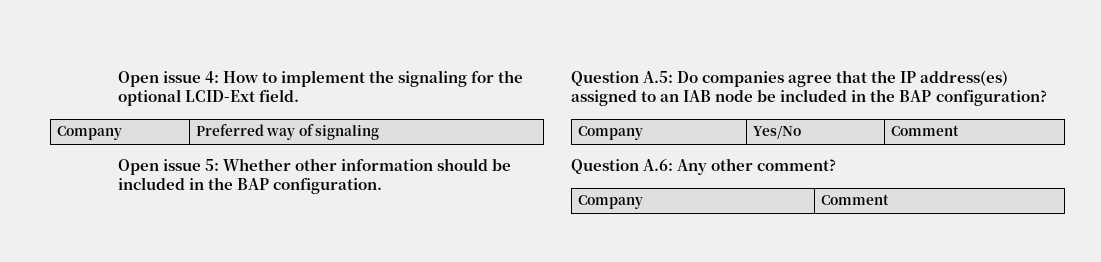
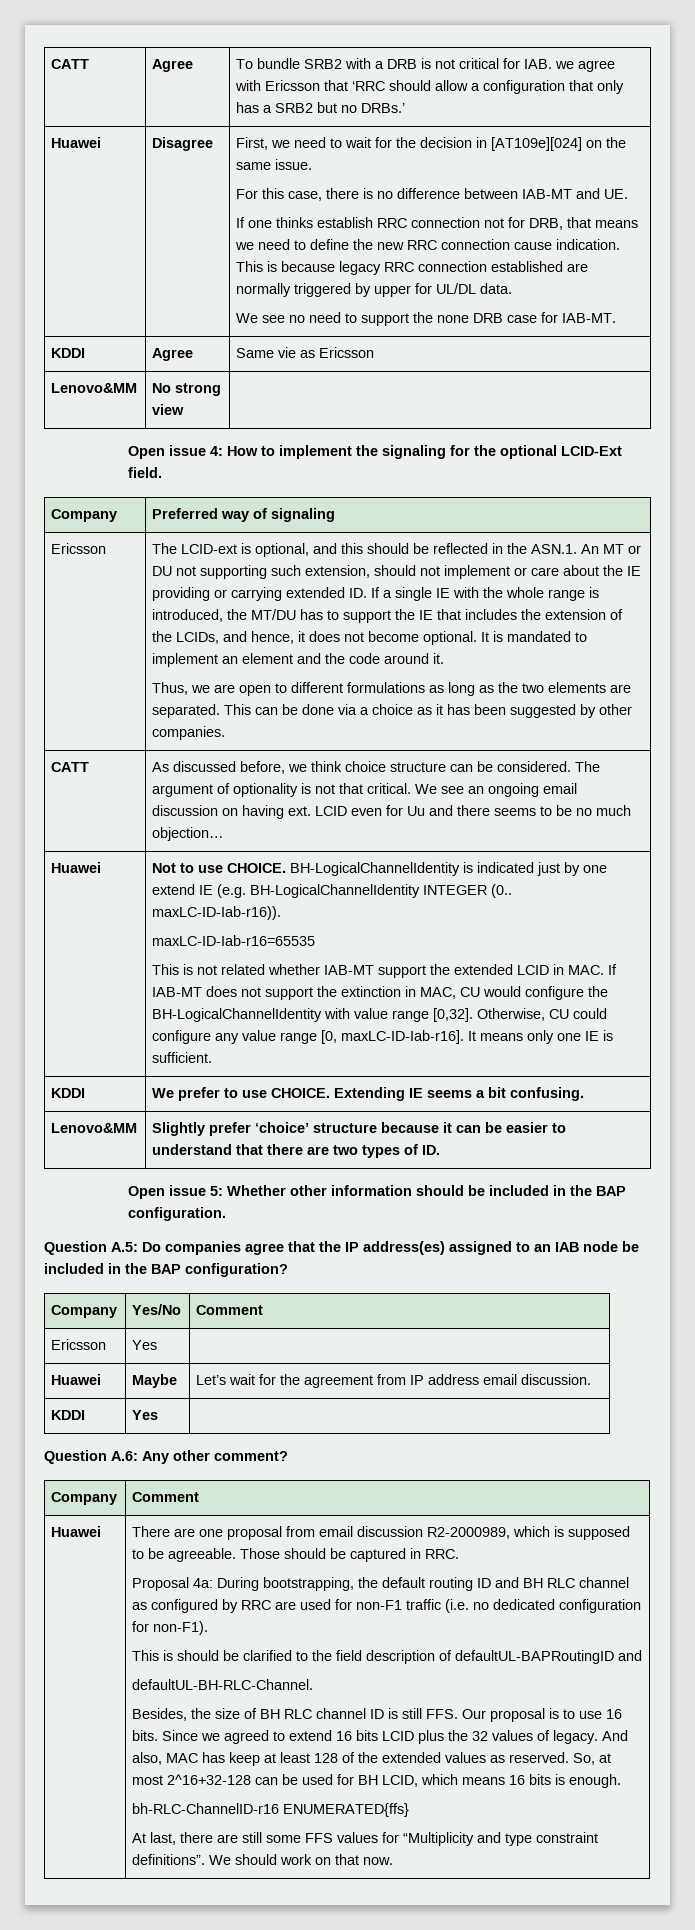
(117, 79) none -> [51,59,90,69] [152,59,194,72] [236,58,616,72] [235,80,625,94] [236,102,406,113] [51,137,102,148] [152,137,214,151] [236,137,627,151] [236,159,313,170] [236,188,629,201] [236,217,639,230] [235,239,621,250] [236,261,589,275] [236,283,513,297] [236,312,617,326] [51,348,86,358] [152,348,194,361] [236,347,375,358] [51,383,138,393] [152,383,222,396] [152,404,185,415] CATT | Agree | To bundle SRB2 with a DRB is not critical for IAB. we agree with Ericsson that ‘RRC should allow a configuration that only has a SRB2 but no DRBs.’ // Huawei | Disagree | First, we need to wait for the decision in [AT109e][024] on the same issue. // For this case, there is no difference between IAB-MT and UE. // If one thinks establish RRC connection not for DRB, that means we need to define the new RRC connection cause indication. This is because legacy RRC connection established are normally triggered by upper for UL/DL data. // We see no need to support the none DRB case for IAB-MT. // KDDI | Agree | Same vie as Ericsson // Lenovo&MM | No strong view | //
(380, 132) none -> [51,543,107,554] [152,543,642,557] [152,565,642,579] [152,587,600,601] [152,609,624,623] [152,631,588,645] [152,653,445,667] [152,682,632,696] [152,704,633,718] [152,726,226,740] [51,762,90,772] [152,761,601,774] [152,783,578,797] [152,805,632,819] [152,827,225,841] [51,862,102,873] [152,862,608,876] [152,884,513,898] [152,906,282,920] [152,935,316,946] [152,964,618,978] [152,986,609,1000] [152,1008,608,1022] [152,1030,614,1044] [152,1052,213,1063] [51,1088,86,1098] [152,1087,585,1101] [51,1123,138,1133] [152,1122,567,1136] [152,1144,441,1158] // Ericsson | The LCID-ext is optional, and this should be reflected in the ASN.1. An MT or DU not supporting such extension, should not implement or care about the IE providing or carrying extended ID. If a single IE with the whole range is introduced, the MT/DU has to support the IE that includes the extension of the LCIDs, and hence, it does not become optional. It is mandated to implement an element and the code around it. // Thus, we are open to different formulations as long as the two elements are separated. This can be done via a choice as it has been suggested by other companies. // CATT | As discussed before, we think choice structure can be considered. The argument of optionality is not that critical. We see an ongoing email discussion on having ext. LCID even for Uu and there seems to be no much objection… // Huawei | Not to use CHOICE. BH-LogicalChannelIdentity is indicated just by one extend IE (e.g. BH-LogicalChannelIdentity INTEGER (0.. maxLC-ID-Iab-r16)). // maxLC-ID-Iab-r16=65535 // This is not related whether IAB-MT support the extended LCID in MAC. If IAB-MT does not support the extinction in MAC, CU would configure the BH-LogicalChannelIdentity with value range [0,32]. Otherwise, CU could configure any value range [0, maxLC-ID-Iab-r16]. It means only one IE is sufficient. // KDDI | We prefer to use CHOICE. Extending IE seems a bit confusing. // Lenovo&MM | Slightly prefer ‘choice’ structure because it can be easier to understand that there are two types of ID.
(959, 130) none -> [51,1339,107,1350] [132,1340,158,1350] [51,1374,102,1385] [132,1374,178,1388] [196,1374,592,1388] [51,1410,86,1420] [132,1410,159,1420] // Ericsson | Yes | // Huawei | Maybe | Let’s wait for the agreement from IP address email discussion. // KDDI | Yes |
(889, 199) none -> [51,1526,102,1537] [132,1526,631,1540] [132,1548,460,1562] [132,1577,630,1591] [132,1599,642,1613] [132,1621,209,1635] [132,1650,643,1664] [132,1679,314,1690] [132,1708,623,1722] [132,1730,629,1744] [132,1752,612,1766] [132,1774,622,1788] [132,1803,410,1817] [132,1832,599,1846] [132,1854,394,1865] // Huawei | There are one proposal from email discussion R2-2000989, which is supposed to be agreeable. Those should be captured in RRC. // Proposal 4a: During bootstrapping, the default routing ID and BH RLC channel as configured by RRC are used for non-F1 traffic (i.e. no dedicated configuration for non-F1). // This is should be clarified to the field description of defaultUL-BAPRoutingID and // defaultUL-BH-RLC-Channel. // Besides, the size of BH RLC channel ID is still FFS. Our proposal is to use 16 bits. Since we agreed to extend 16 bits LCID plus the 32 values of legacy. And also, MAC has keep at least 128 of the extended values as reserved. So, at most 2^16+32-128 can be used for BH LCID, which means 16 bits is enough. // bh-RLC-ChannelID-r16 ENUMERATED{ffs} // At last, there are still some FFS values for “Multiplicity and type constraint definitions”. We should work on that now.

